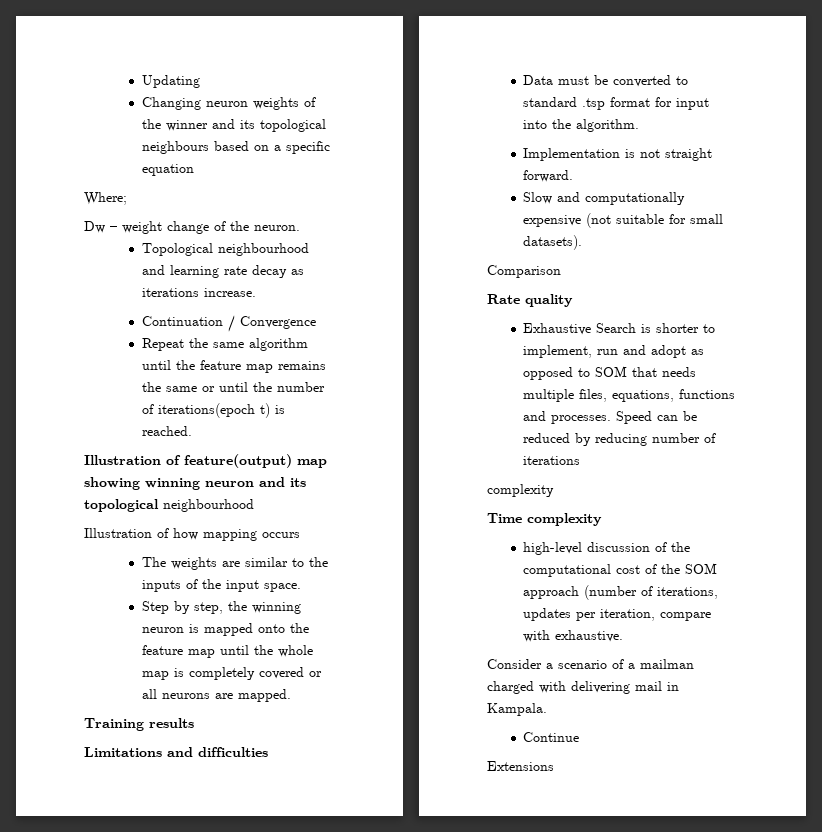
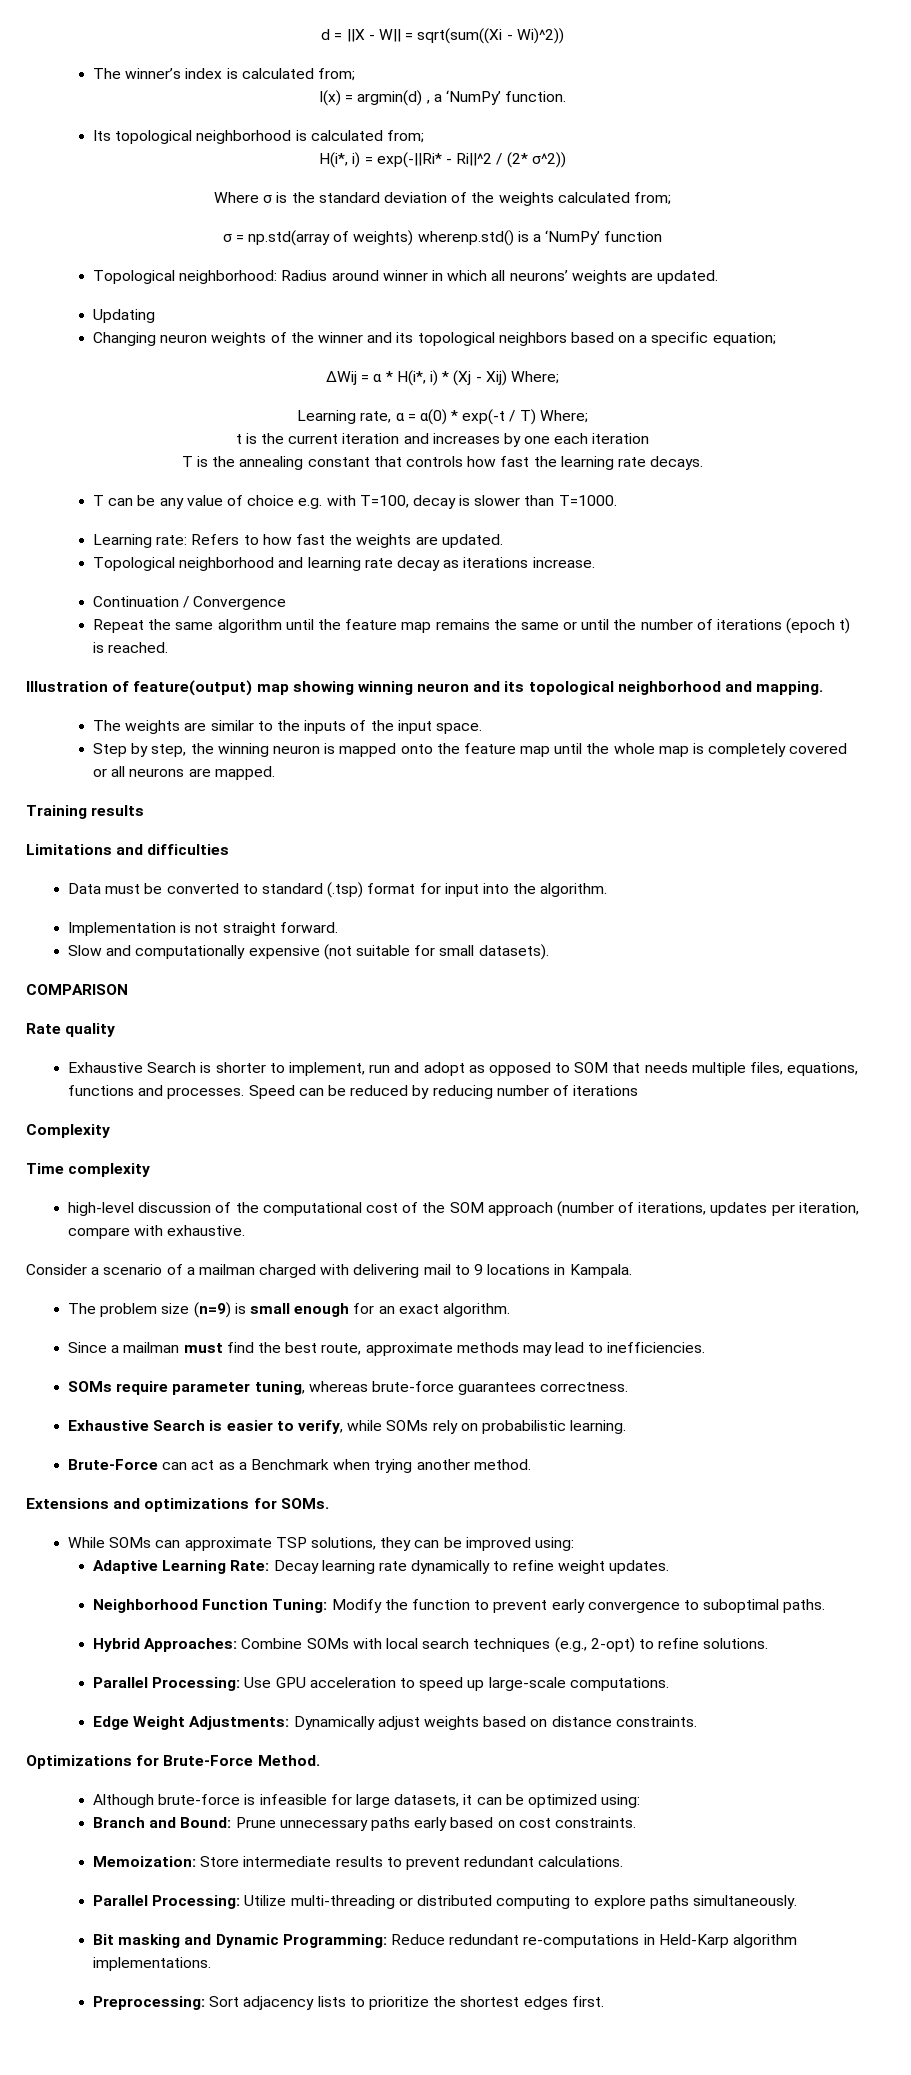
(141, 81) none -> [321,28,564,44] [93,68,355,81] [318,90,567,106] [93,130,424,144] [319,152,566,168] [214,192,671,206] [222,230,663,246] [93,270,719,284] d = ||X - W|| = sqrt(sum((Xi - Wi)^2)) // The winner’s index is calculated from; // I(x) = argmin(d) , a ‘NumPy’ function. // Its topological neighborhood is calculated from; // H(i*, i) = exp(-||Ri* - Ri||^2 / (2* σ^2)) // Where σ is the standard deviation of the weights calculated from; // σ = np.std(array of weights) wherenp.std() is a ‘NumPy’ function // Topological neighborhood: Radius around winner in which all neurons’ weights are updated. //
[141,141,209,154] neighbours -> [498,332,567,346] neighbors
[141,164,194,176] [84,192,127,205] [84,221,300,234] [141,243,309,256] equation // Where; // Dw – weight change of the neuron. // Topological neighbourhood -> [712,332,776,346] [326,370,559,386] [297,409,588,425] [235,433,650,447] [181,456,704,470] [93,495,617,509] [93,534,503,548] [93,557,275,571] equation; // ΔWij = α * H(i*, i) * (Xj - Xij) Where; // Learning rate, α = α(0) * exp(-t / T) Where; // t is the current iteration and increases by one each iteration // T is the annealing constant that controls how fast the learning rate decays. // T can be any value of choice e.g. with T=100, decay is slower than T=1000. // Learning rate: Refers to how fast the weights are updated. // Topological neighborhood
[157,403,255,418] iterations(epoch -> [717,618,836,634] iterations (epoch
[163,499,254,512] [84,528,300,541] neighbourhood // Illustration of how mapping occurs -> [617,681,824,695] neighborhood and mapping.
[582,98,606,110] .tsp -> [327,882,364,898] (.tsp)
[487,265,561,278] Comparison -> [26,984,128,995] COMPARISON
[487,484,554,497] complexity -> [26,1124,110,1138] Complexity
(662, 686) none -> [454,1264,551,1275] to 9 locations
[523,732,580,742] [487,761,554,771] Continue // Extensions -> [68,1302,510,1318] [68,1342,706,1356] [68,1381,629,1395] [68,1420,627,1434] [68,1459,531,1473] [26,1498,329,1512] [68,1537,574,1551] [93,1560,669,1574] [93,1599,826,1613] [93,1637,769,1653] [93,1677,669,1691] [93,1716,697,1730] [26,1755,320,1769] [93,1794,641,1808] [93,1817,636,1831] [93,1856,624,1870] [93,1895,797,1909] [93,1934,797,1948] [93,1957,212,1971] [93,1996,604,2010] The problem size (n=9) is small enough for an exact algorithm. // Since a mailman must find the best route, approximate methods may lead to inefficiencies. // SOMs require parameter tuning, whereas brute-force guarantees correctness. // Exhaustive Search is easier to verify, while SOMs rely on probabilistic learning. // Brute-Force can act as a Benchmark when trying another method. // Extensions and optimizations for SOMs. // While SOMs can approximate TSP solutions, they can be improved using: // Adaptive Learning Rate: Decay learning rate dynamically to refine weight updates. // Neighborhood Function Tuning: Modify the function to prevent early convergence to suboptimal paths. // Hybrid Approaches: Combine SOMs with local search techniques (e.g., 2-opt) to refine solutions. // Parallel Processing: Use GPU acceleration to speed up large-scale computations. // Edge Weight Adjustments: Dynamically adjust weights based on distance constraints. // Optimizations for Brute-Force Method. // Although brute-force is infeasible for large datasets, it can be optimized using: // Branch and Bound: Prune unnecessary paths early based on cost constraints. // Memoization: Store intermediate results to prevent redundant calculations. // Parallel Processing: Utilize multi-threading or distributed computing to explore paths simultaneously. // Bit masking and Dynamic Programming: Reduce redundant re-computations in Held-Karp algorithm implementations. // Preprocessing: Sort adjacency lists to prioritize the shortest edges first.

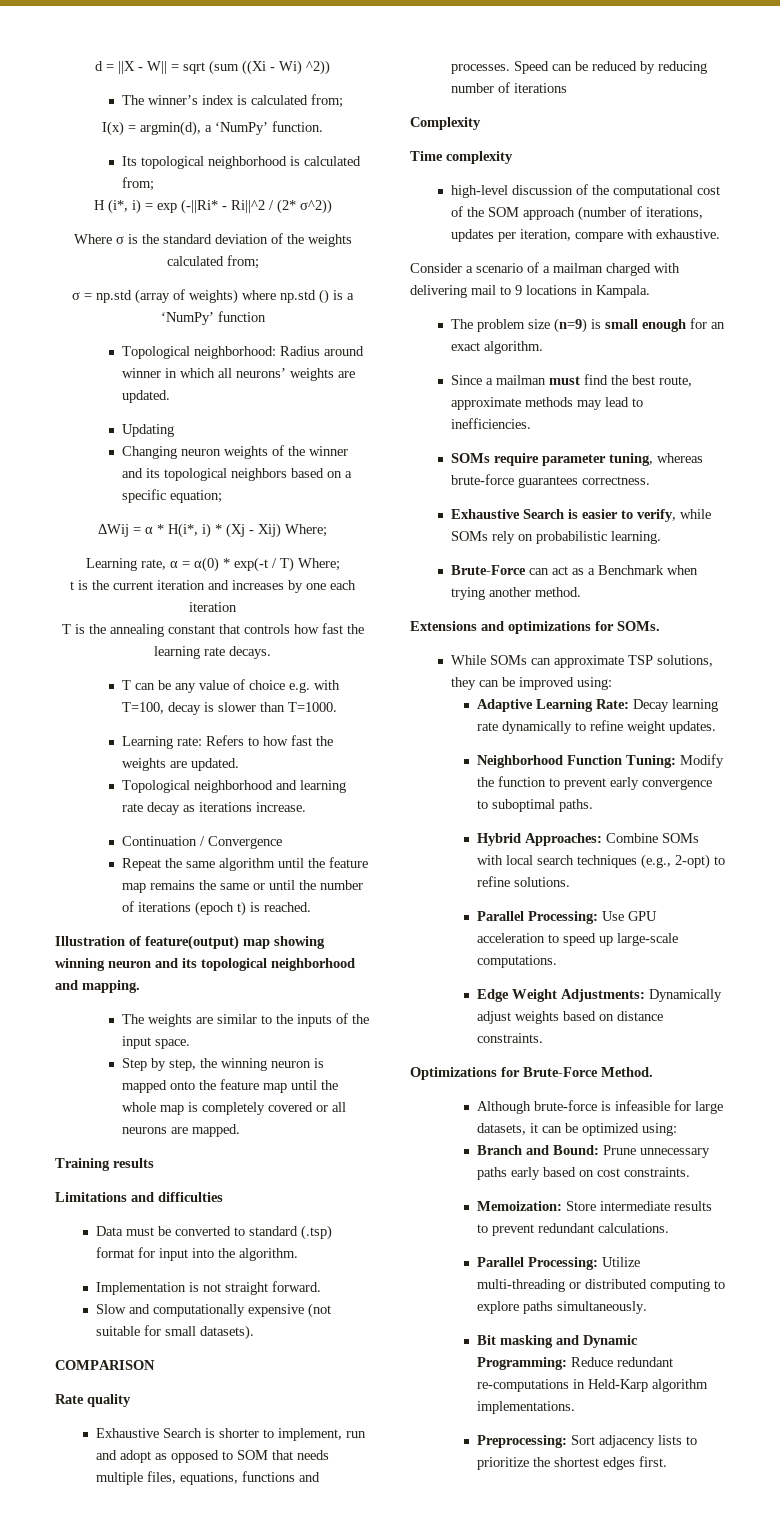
[417,28,564,44] sqrt(sum((Xi - Wi)^2)) -> [183,60,330,75] sqrt (sum ((Xi - Wi) ^2))
[357,90,430,106] argmin(d) , -> [140,121,201,136] argmin(d),
[319,152,442,168] H(i*, i) = exp(-||Ri* -> [93,199,218,214] H (i*, i) = exp (-||Ri*
[248,230,514,246] np.std(array of weights) wherenp.std() -> [96,289,329,304] np.std (array of weights) where np.std ()

